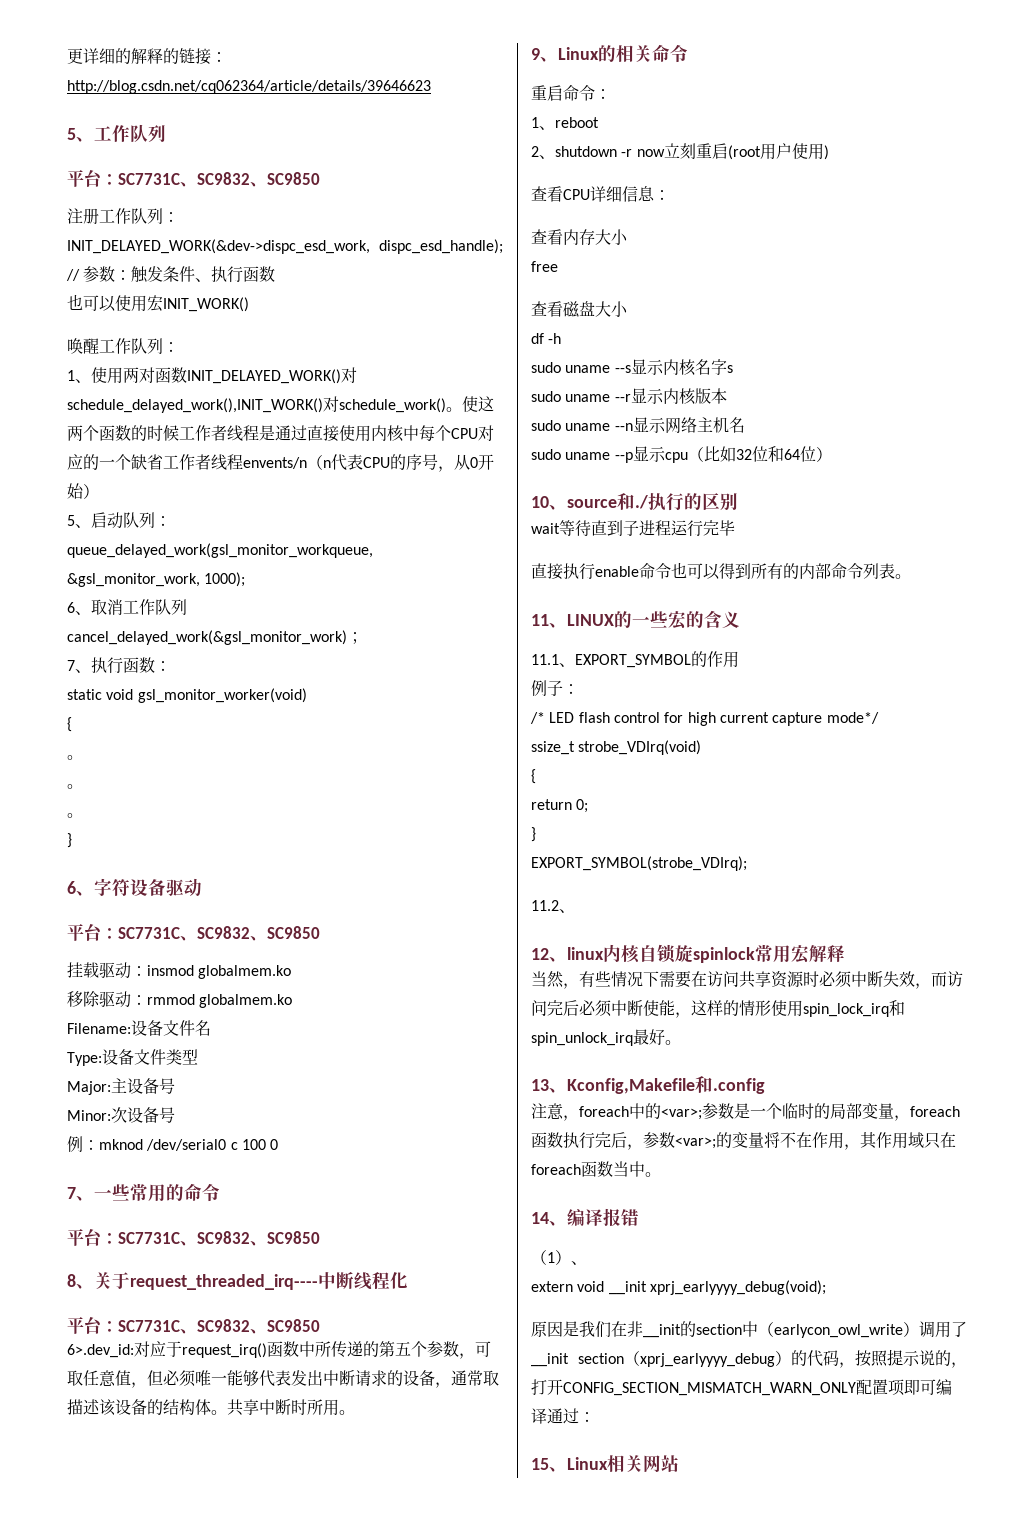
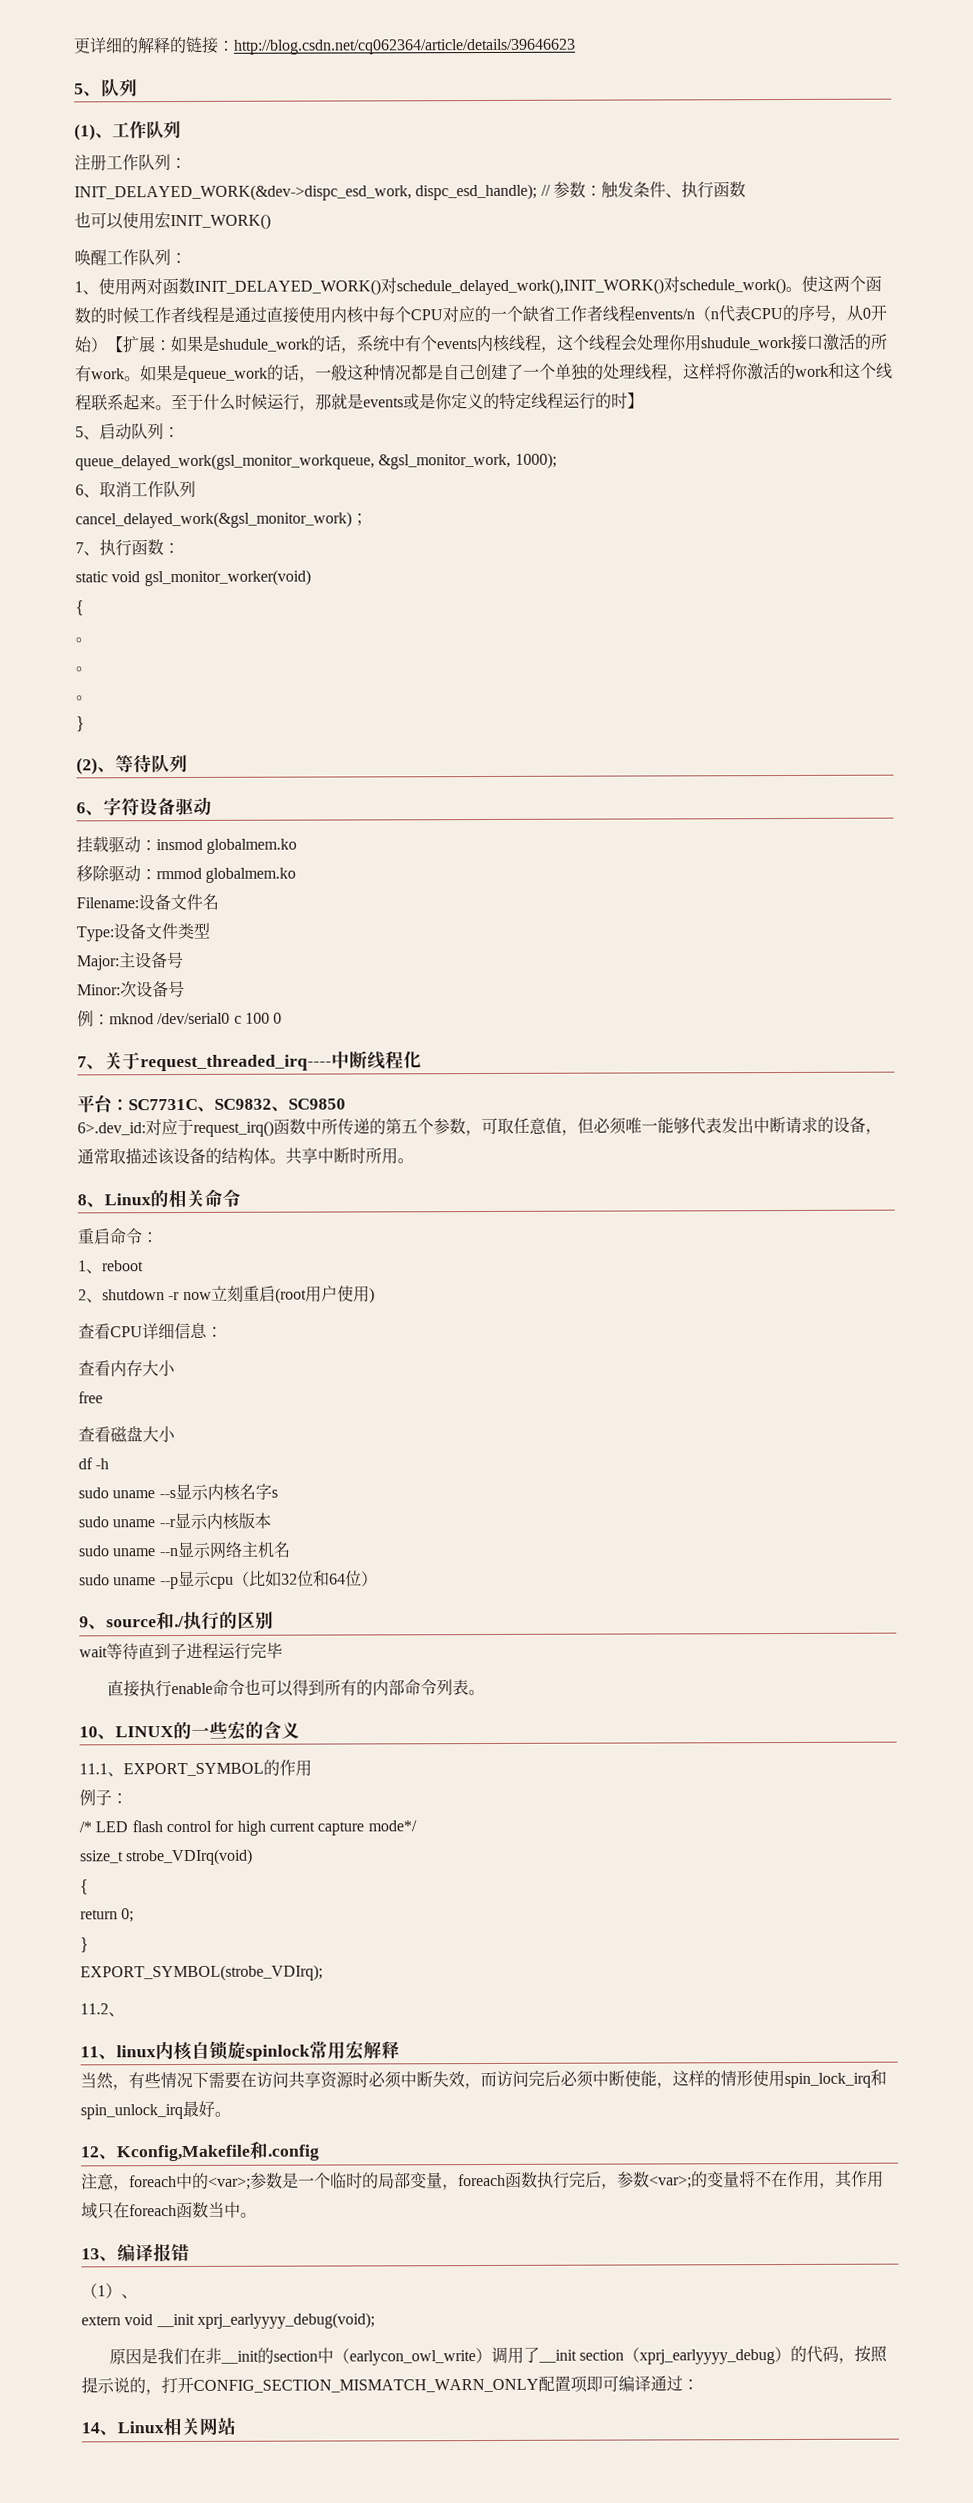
[94,124,166,143] [67,169,320,187] 工作队列 // 平台：SC7731C、SC9832、SC9850 -> [101,78,138,98] [74,121,181,141] 队列 // (1)、工作队列
(99, 491) none -> [106,333,888,354] [75,362,893,383] [75,392,644,412] 【扩展：如果是shudule_work的话，系统中有个events内核线程，这个线程会处理你用shudule_work接口激活的所有work。如果是queue_work的话，一般这种情况都是自己创建了一个单独的处理线程，这样将你激活的work和这个线程联系起来。至于什么时候运行，那就是events或是你定义的特定线程运行的时】
(72, 840) none -> [76,754,188,775] // (2)、等待队列
[67,923,320,941] // 平台：SC7731C、SC9832、SC9850 -> (212, 805) none
[94,1183,220,1202] [67,1228,320,1246] [67,1274,94,1289] 一些常用的命令 // 平台：SC7731C、SC9832、SC9850 // 8、 -> (105, 1067) none
[531,48,540,60] 9 -> [77,1194,87,1206] 8
[531,496,549,508] 10 -> [79,1616,89,1628] 9
[531,614,549,626] 11 -> [79,1726,98,1738] 10
[531,948,549,960] 12 -> [80,2046,99,2058] 11
[531,1079,549,1091] 13 -> [80,2146,100,2158] 12
[531,1212,549,1224] 14 -> [81,2248,100,2260] 13
[531,1458,549,1470] 15 -> [81,2422,100,2434] 14

